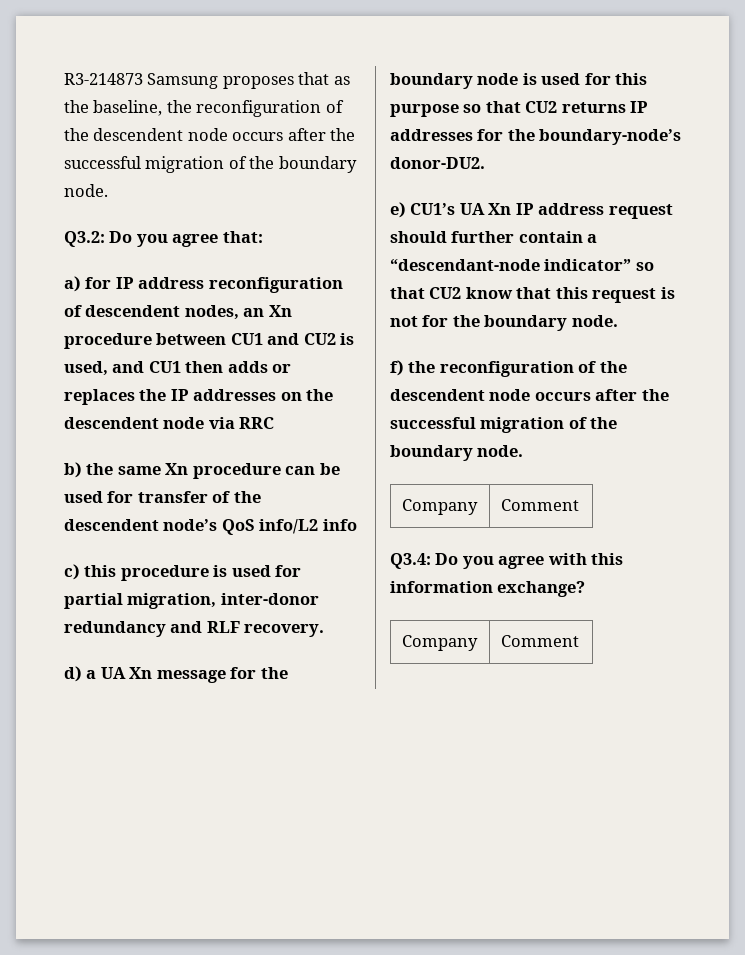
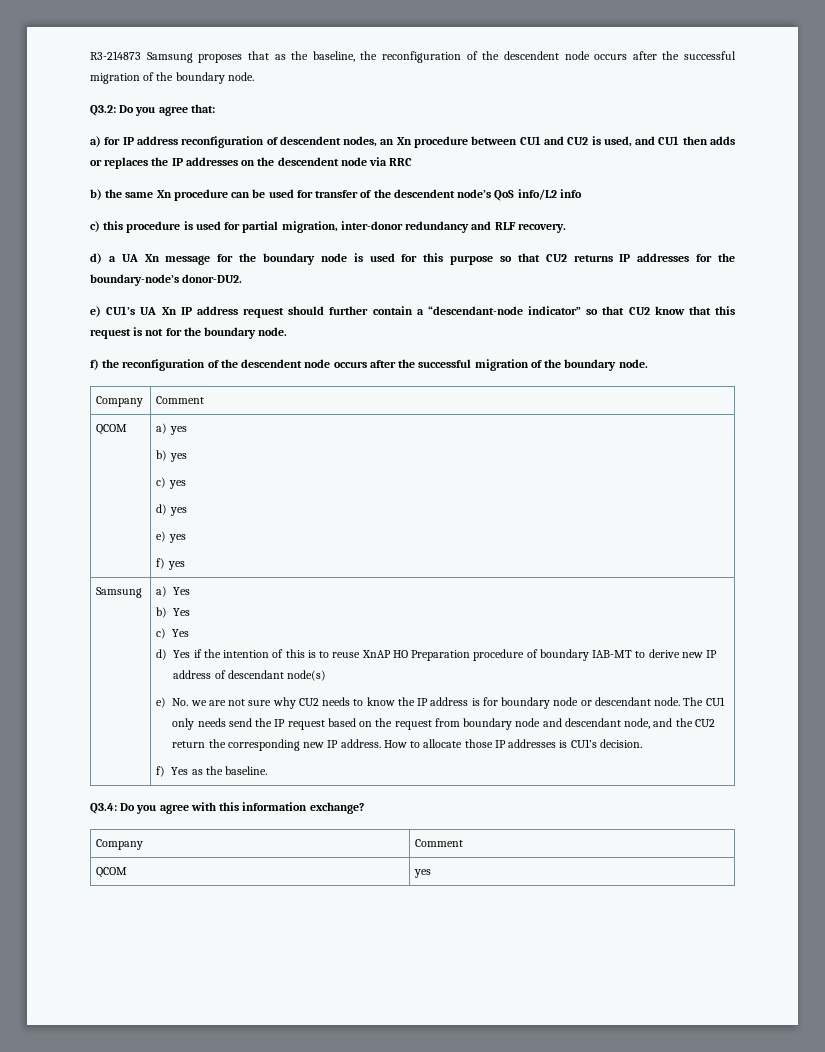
(579, 505) none -> [96,424,128,435] [156,423,187,435] [156,450,187,462] [156,477,186,489] [156,504,187,516] [156,531,186,543] [156,558,185,570] [96,587,143,598] [156,586,191,597] [156,607,191,618] [156,628,190,639] [156,649,718,661] [173,670,327,681] [156,697,725,709] [172,718,715,730] [172,739,642,751] [156,766,268,777] // QCOM | a) yes // b) yes // c) yes // d) yes // e) yes // f) yes // Samsung | a) Yes // b) Yes // c) Yes // d) Yes if the intention of this is to reuse XnAP HO Preparation procedure of boundary IAB-MT to derive new IP address of descendant node(s) // e) No. we are not sure why CU2 needs to know the IP address is for boundary node or descendant node. The CU1 only needs send the IP request based on the request from boundary node and descendant node, and the CU2 return the corresponding new IP address. How to allocate those IP addresses is CU1’s decision. // f) Yes as the baseline.
(579, 641) none -> [96,867,128,878] [414,869,432,878] // QCOM | yes

